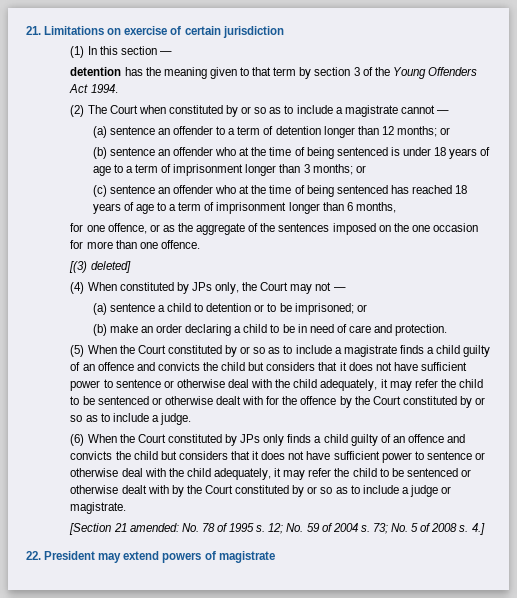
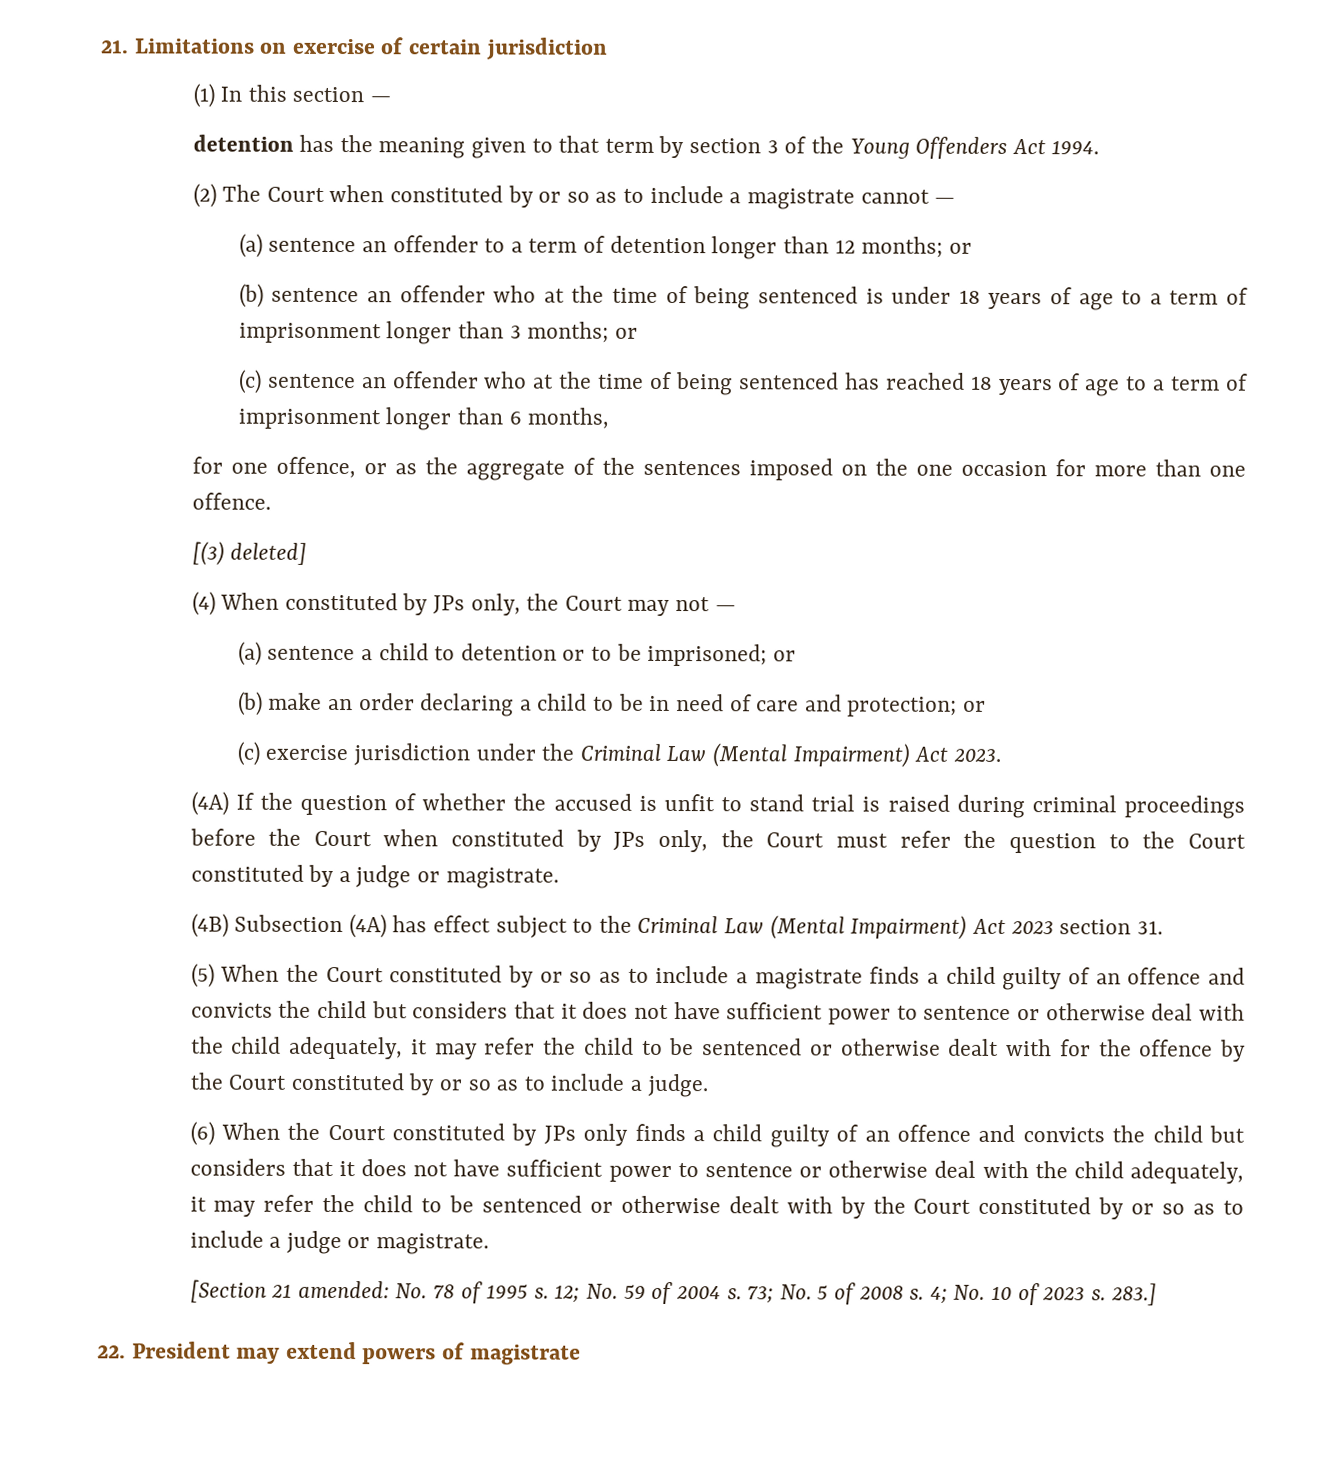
[395,324,448,336] protection. -> [847,696,986,717] [236,741,1001,768] [190,791,1246,819] [189,828,1247,854] [190,864,559,889] [190,913,1163,940] protection; or // (c) exercise jurisdiction under the Criminal Law (Mental Impairment) Act 2023. // (4A) If the question of whether the accused is unfit to stand trial is raised during criminal proceedings before the Court when constituted by JPs only, the Court must refer the question to the Court constituted by a judge or magistrate. // (4B) Subsection (4A) has effect subject to the Criminal Law (Mental Impairment) Act 2023 section 31.
[471,523,485,535] 4.] -> [929,1283,1157,1306] 4; No. 10 of 2023 s. 283.]

